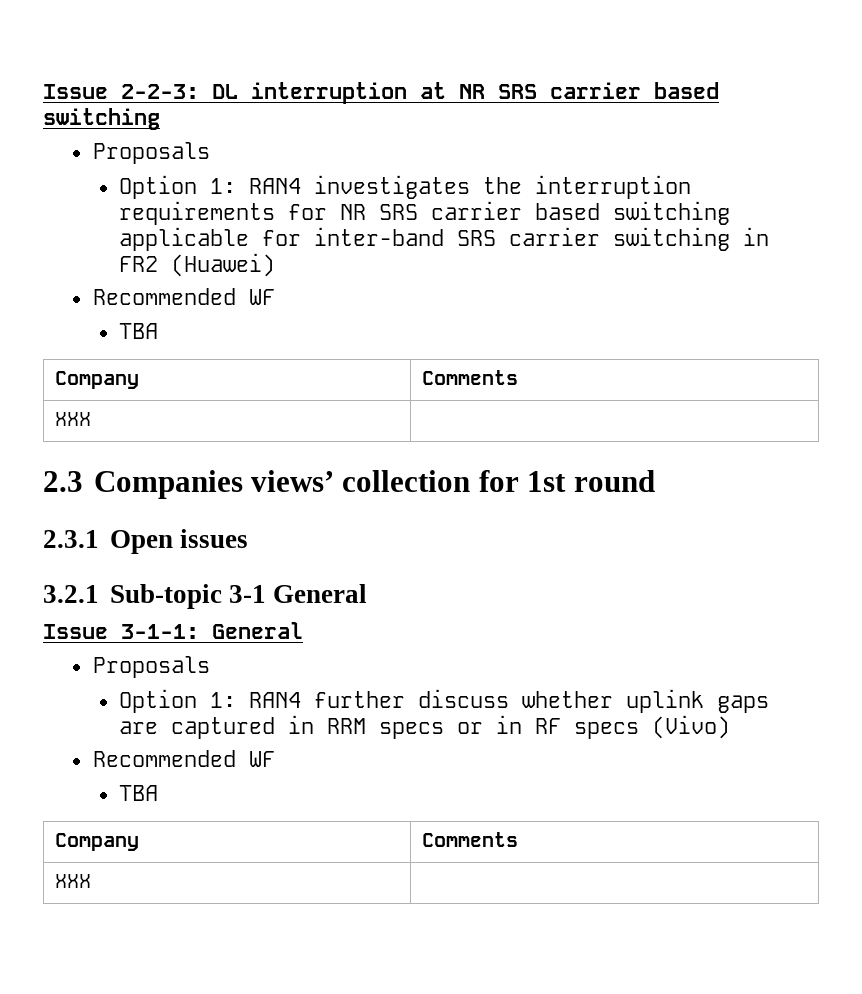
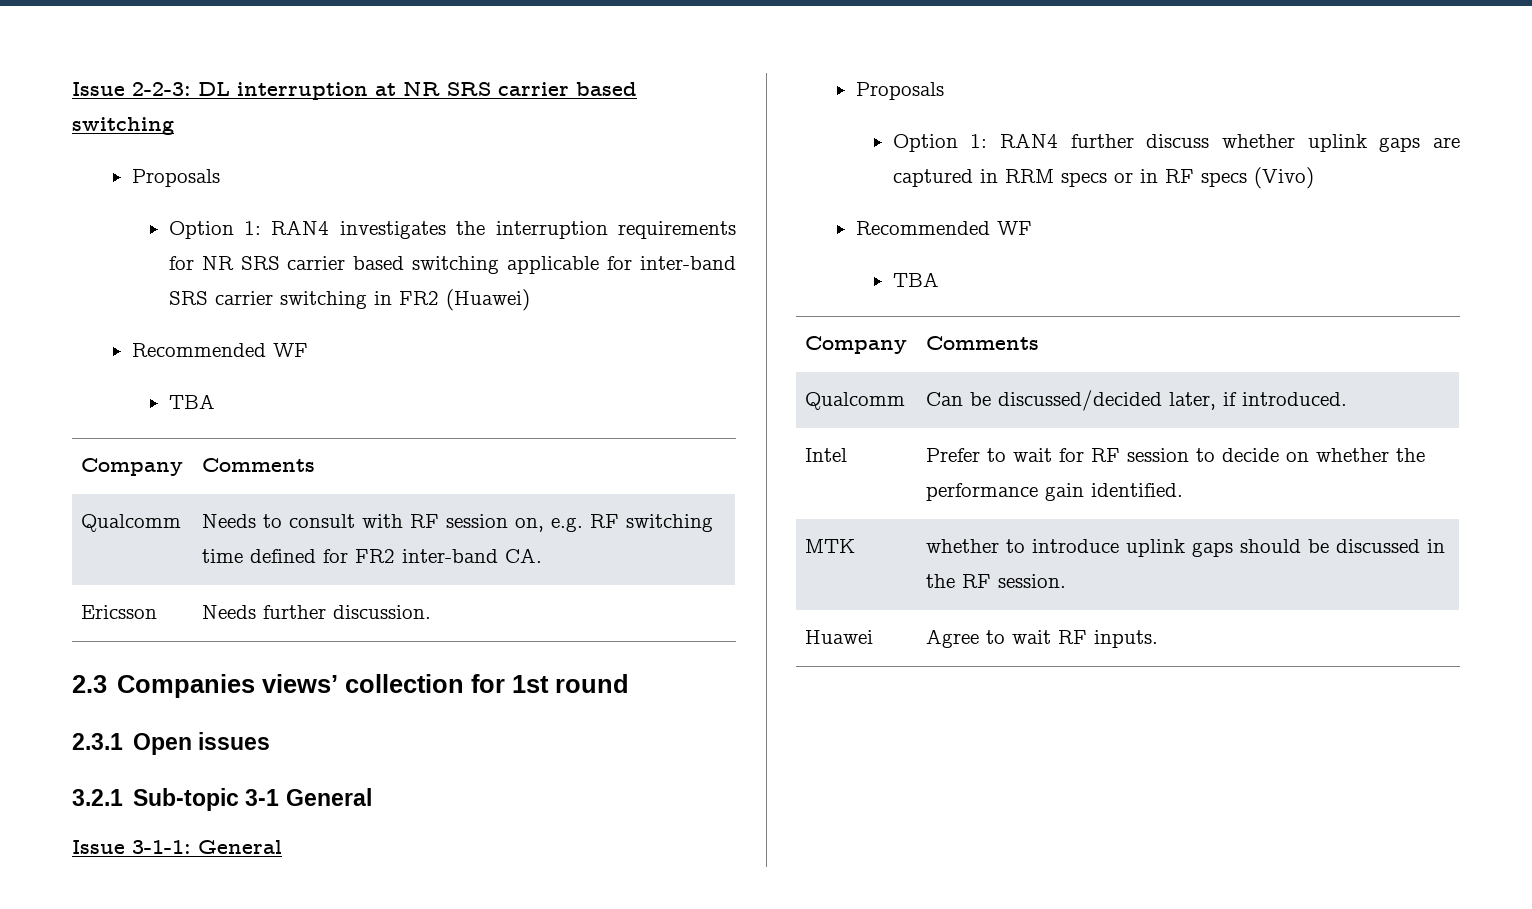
[55,412,92,426] XXX | -> [81,514,182,532] [202,514,714,532] [202,548,543,563] [81,605,158,619] [202,605,432,619] Qualcomm | Needs to consult with RF session on, e.g. RF switching time defined for FR2 inter-band CA. // Ericsson | Needs further discussion.
[55,874,92,888] XXX | -> [805,392,906,410] [926,390,1348,411] [805,448,848,462] [926,448,1426,462] [926,483,1184,501] [805,539,856,553] [926,539,1446,557] [926,574,1067,588] [805,630,874,644] [926,629,1159,648] Qualcomm | Can be discussed/decided later, if introduced. // Intel | Prefer to wait for RF session to decide on whether the performance gain identified. // MTK | whether to introduce uplink gaps should be discussed in the RF session. // Huawei | Agree to wait RF inputs.

